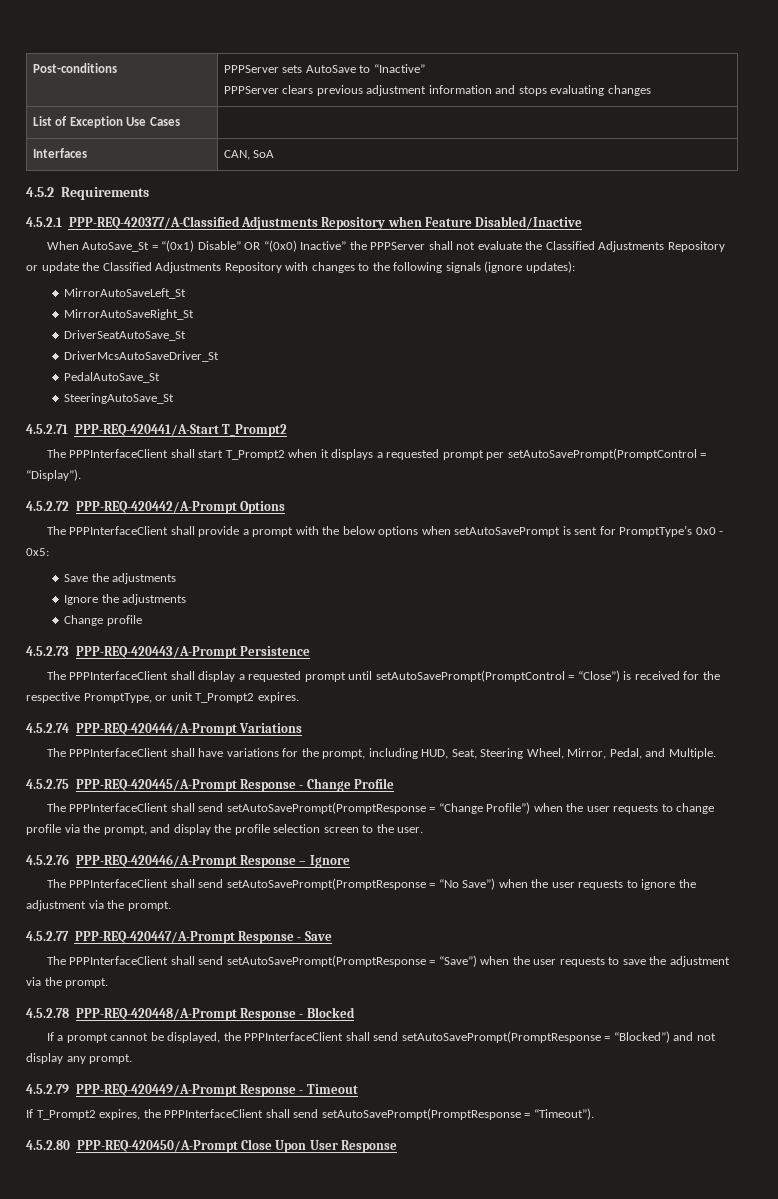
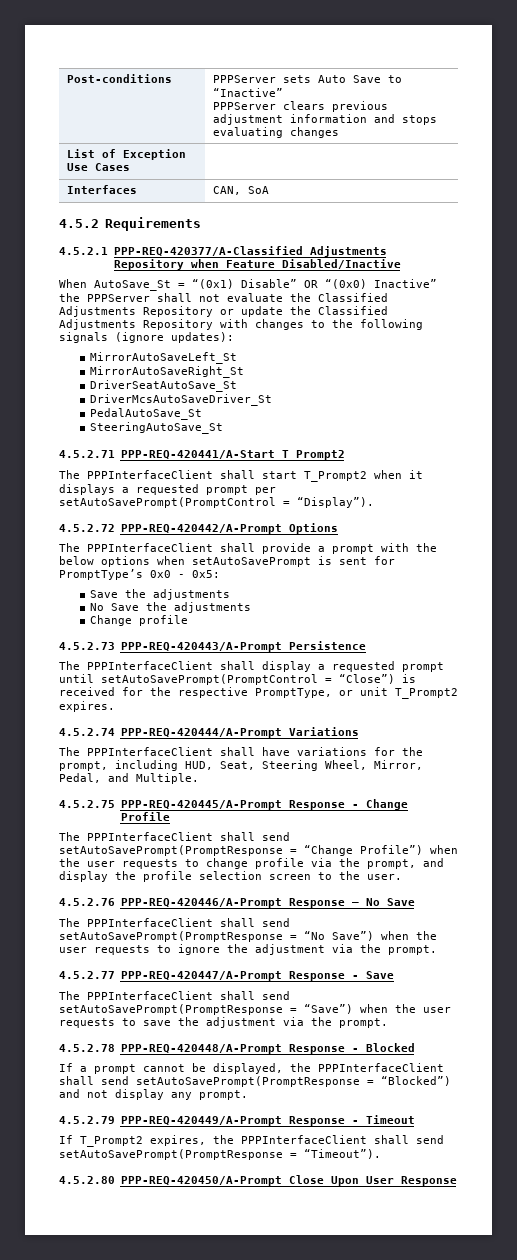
[305,65,356,73] AutoSave -> [318,75,382,83] Auto Save
[64,595,99,605] Ignore -> [90,603,140,611] No Save
[309,855,350,868] Ignore -> [365,898,415,906] No Save

